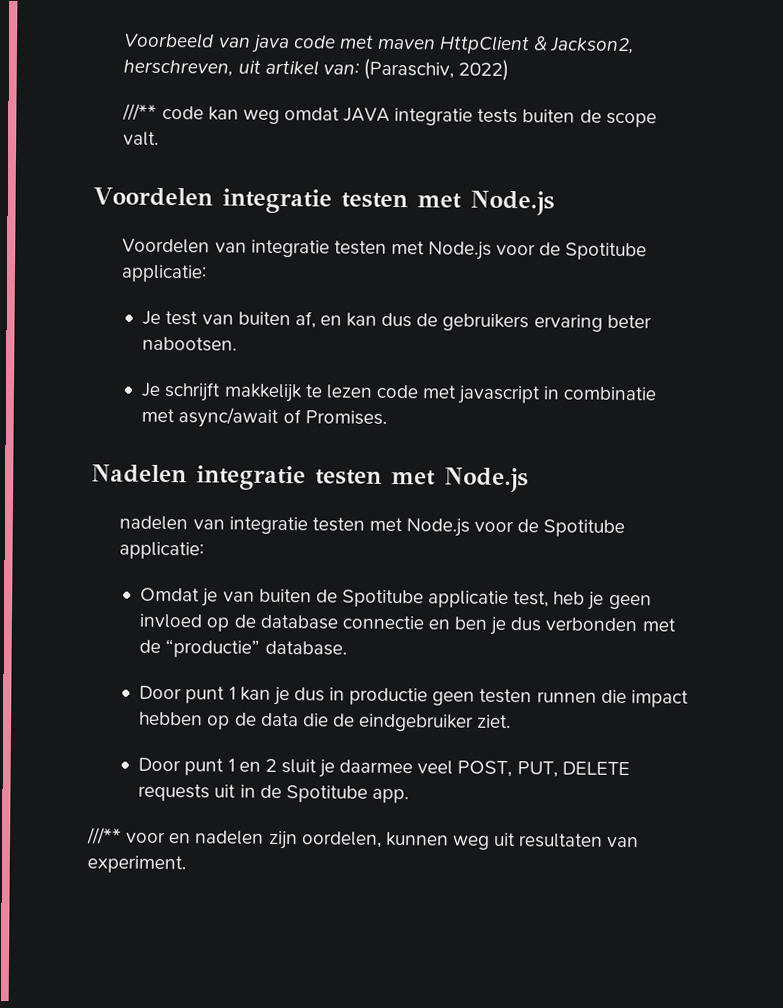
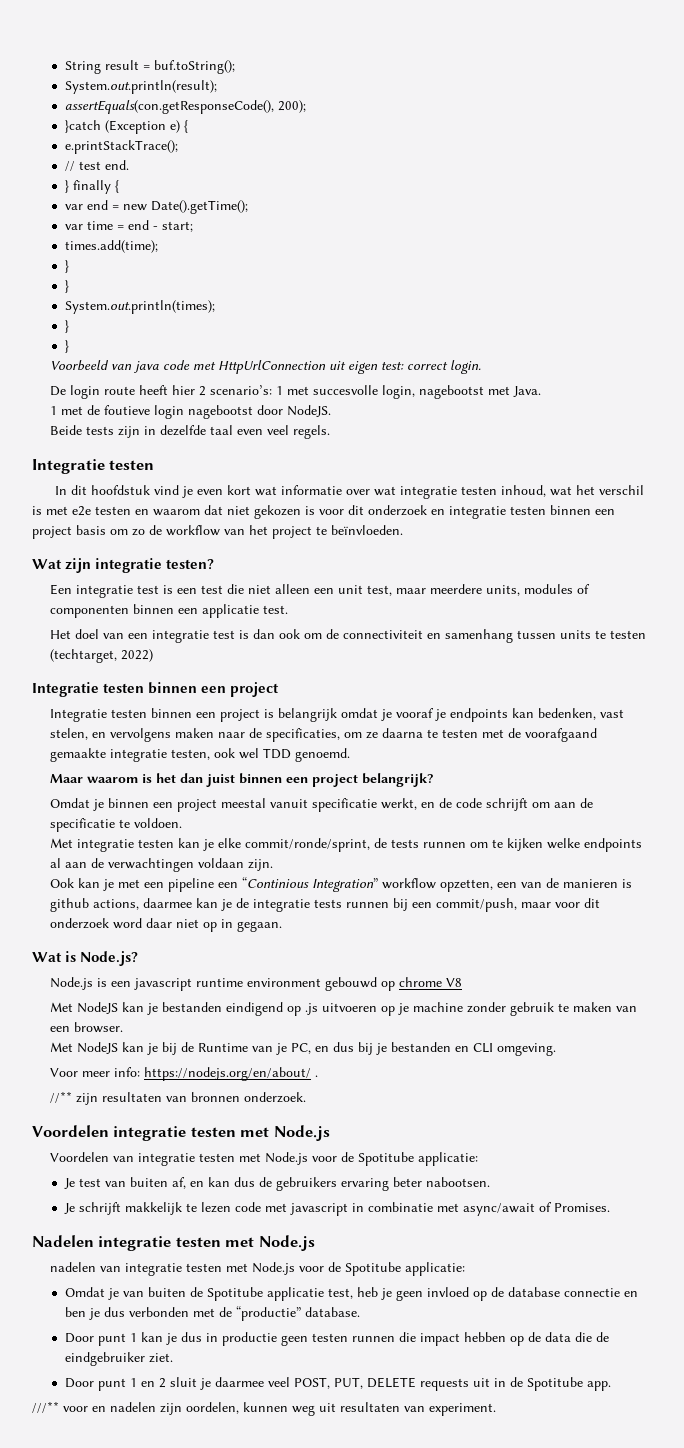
(123, 40) none -> [64,60,235,74] [64,80,217,94] [64,100,306,114] [64,120,188,134] [64,140,178,154] [64,160,129,171] [64,180,119,194] [64,200,248,214] [64,220,193,232] [64,240,158,253] [64,260,69,273] [64,280,69,293] [64,300,215,314] [64,320,69,333] [64,340,69,353] String result = buf.toString(); // System.out.println(result); // assertEquals(con.getResponseCode(), 200); // }catch (Exception e) { // e.printStackTrace(); // // test end. // } finally { // var end = new Date().getTime(); // var time = end - start; // times.add(time); // } // } // System.out.println(times); // } // } //
[377,35,635,55] [123,58,510,82] [122,103,657,128] [123,131,160,146] maven HttpClient & Jackson2, herschreven, uit artikel van: (Paraschiv, 2022) // ///** code kan weg omdat JAVA integratie tests buiten de scope valt. -> [217,360,481,374] [49,385,541,399] [49,405,331,419] [49,425,330,439] [32,459,155,474] [55,485,645,499] [32,505,615,519] [32,525,403,539] [32,558,215,573] [49,584,590,598] [49,604,288,618] [49,629,646,643] [49,649,153,663] [32,682,280,697] [49,708,624,722] [49,728,597,742] [49,748,350,762] [49,773,434,787] [49,798,593,812] [49,818,182,832] [49,838,642,852] [49,858,273,872] [49,877,632,892] [49,898,600,912] [49,918,282,932] [32,951,139,966] [49,977,462,991] [49,1002,637,1016] [49,1022,123,1033] [49,1042,556,1056] [49,1067,318,1081] [49,1091,306,1105] HttpUrlConnection uit eigen test: correct login. // De login route heeft hier 2 scenario’s: 1 met succesvolle login, nagebootst met Java. // 1 met de foutieve login nagebootst door NodeJS. // Beide tests zijn in dezelfde taal even veel regels. // Integratie testen // In dit hoofdstuk vind je even kort wat informatie over wat integratie testen inhoud, wat het verschil is met e2e testen en waarom dat niet gekozen is voor dit onderzoek en integratie testen binnen een project basis om zo de workflow van het project te beïnvloeden. // Wat zijn integratie testen? // Een integratie test is een test die niet alleen een unit test, maar meerdere units, modules of componenten binnen een applicatie test. // Het doel van een integratie test is dan ook om de connectiviteit en samenhang tussen units te testen (techtarget, 2022) // Integratie testen binnen een project // Integratie testen binnen een project is belangrijk omdat je vooraf je endpoints kan bedenken, vast stelen, en vervolgens maken naar de specificaties, om ze daarna te testen met de voorafgaand gemaakte integratie testen, ook wel TDD genoemd. // Maar waarom is het dan juist binnen een project belangrijk? // Omdat je binnen een project meestal vanuit specificatie werkt, en de code schrijft om aan de specificatie te voldoen. // Met integratie testen kan je elke commit/ronde/sprint, de tests runnen om te kijken welke endpoints al aan de verwachtingen voldaan zijn. // Ook kan je met een pipeline een “Continious Integration” workflow opzetten, een van de manieren is github actions, daarmee kan je de integratie tests runnen bij een commit/push, maar voor dit onderzoek word daar niet op in gegaan. // Wat is Node.js? // Node.js is een javascript runtime environment gebouwd op chrome V8 // Met NodeJS kan je bestanden eindigend op .js uitvoeren op je machine zonder gebruik te maken van een browser. // Met NodeJS kan je bij de Runtime van je PC, en dus bij je bestanden en CLI omgeving. // Voor meer info: https://nodejs.org/en/about/ . // //** zijn resultaten van bronnen onderzoek.

